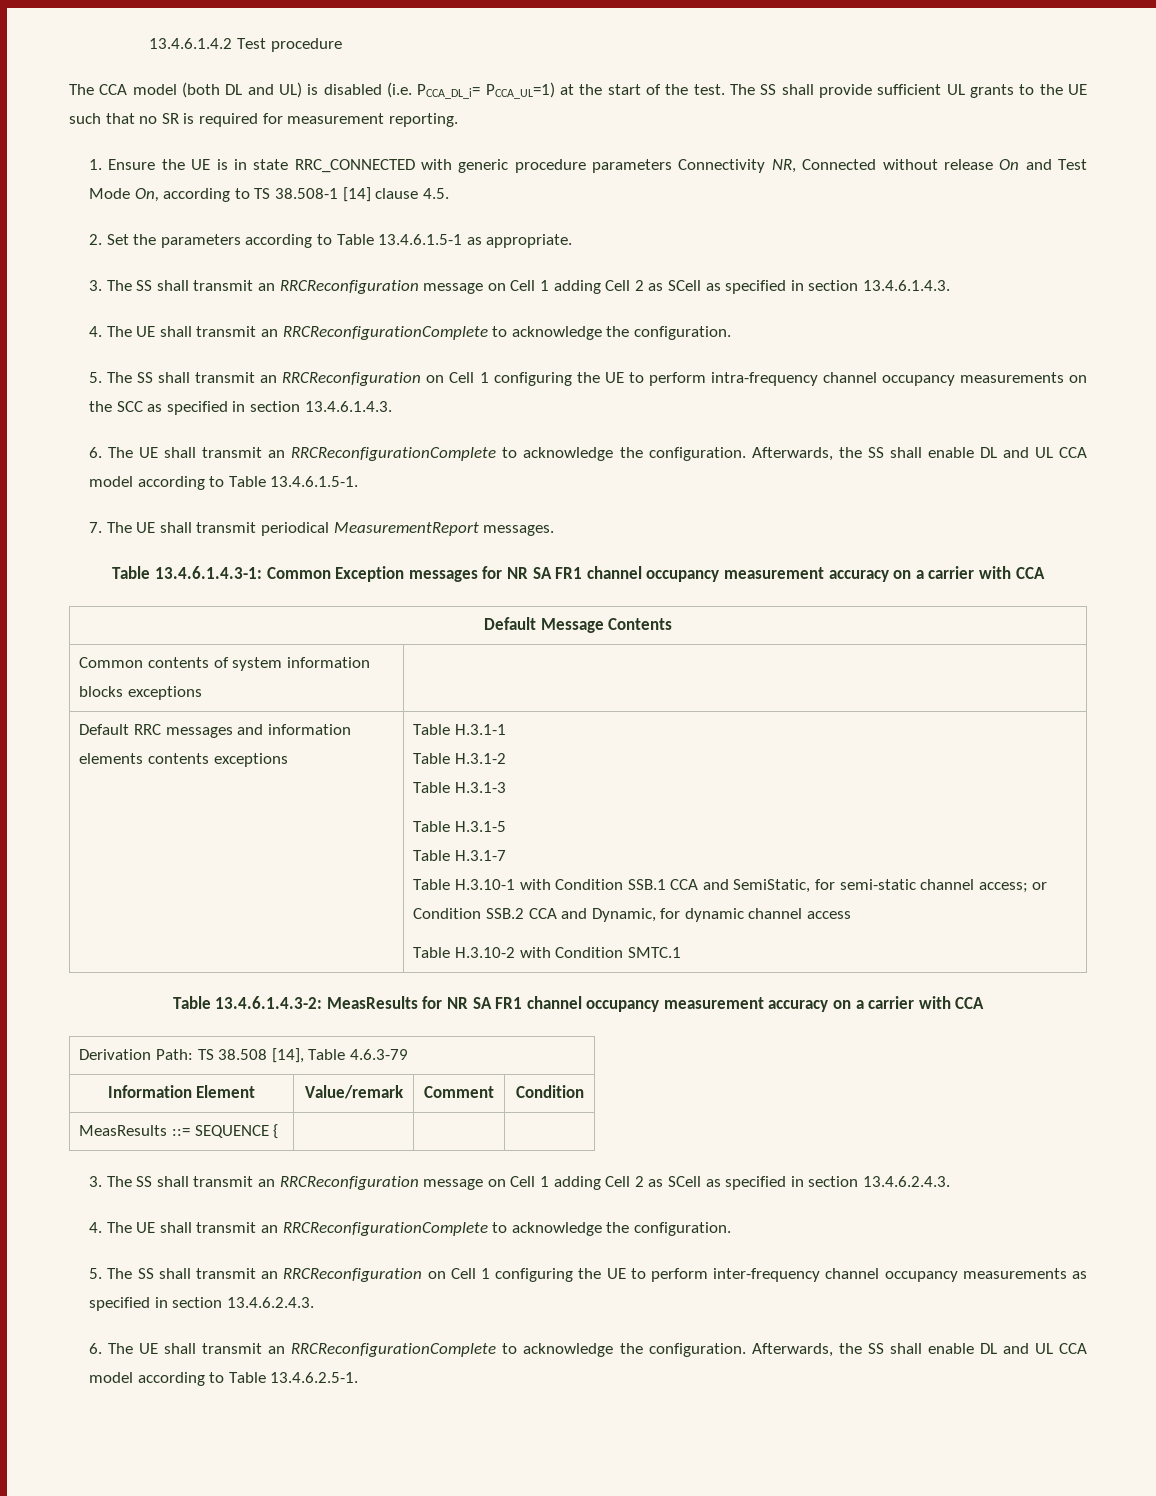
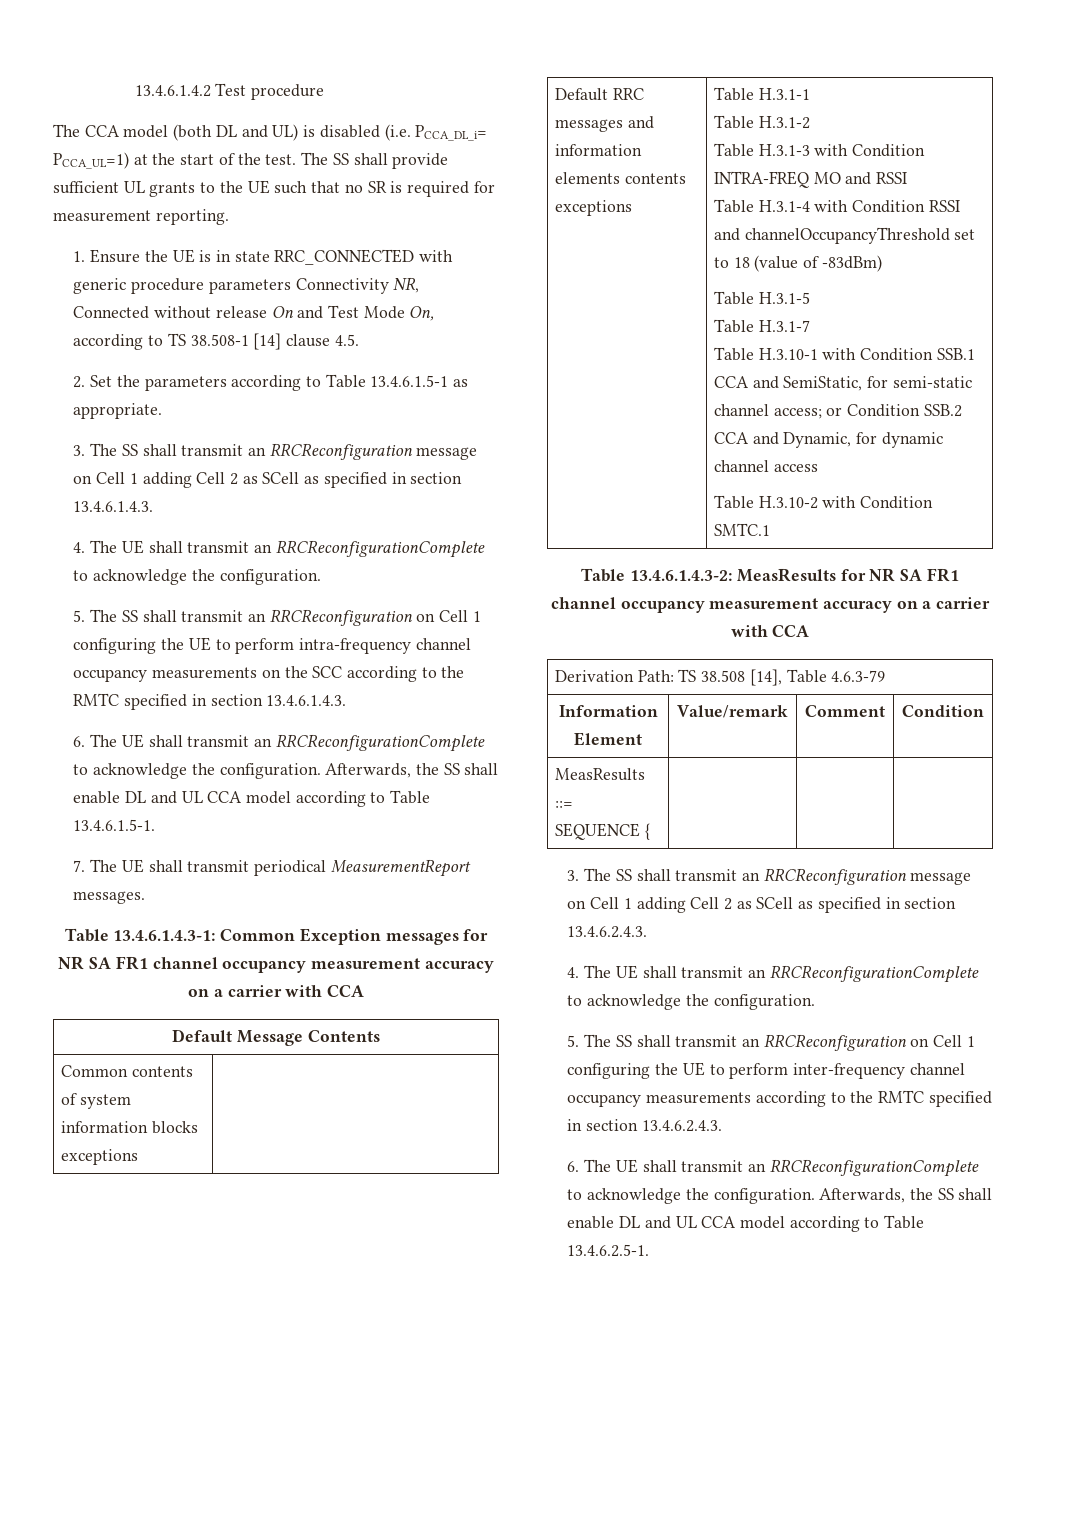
[147,404,163,412] as -> [347,666,465,682] [73,693,120,706] according to the RMTC
(506, 787) none -> [814,144,926,157] [713,171,908,188] [713,199,960,213] [713,227,976,244] [713,255,882,272] with Condition INTRA-FREQ MO and RSSI // Table H.3.1-4 with Condition RSSI and channelOccupancyThreshold set to 18 (value of -83dBm)
[1072,1271,1087,1279] as -> [755,1090,925,1107] according to the RMTC

